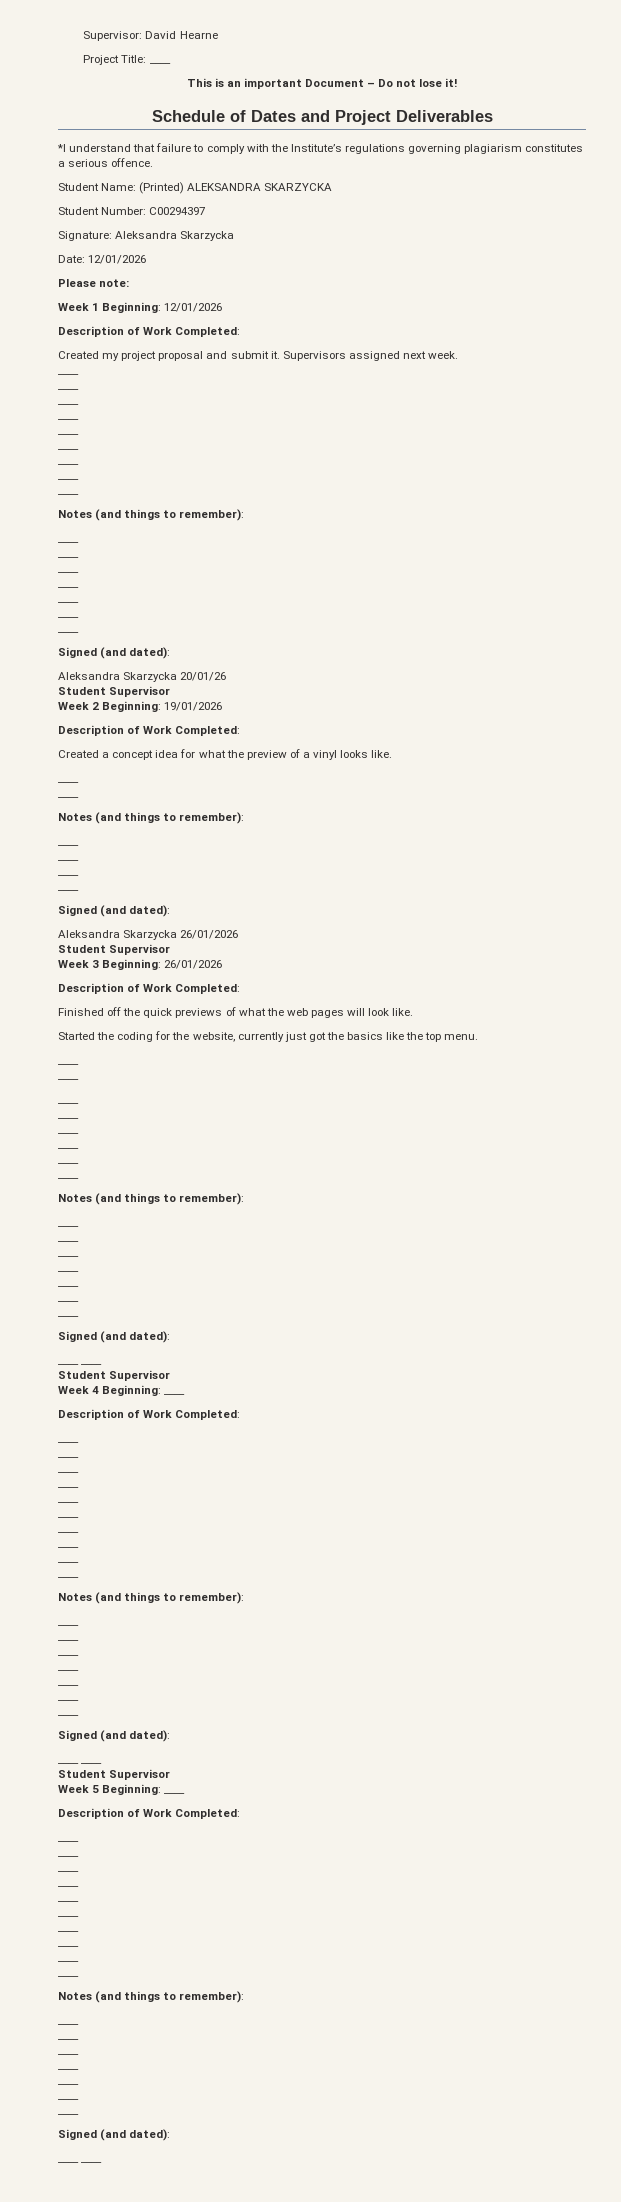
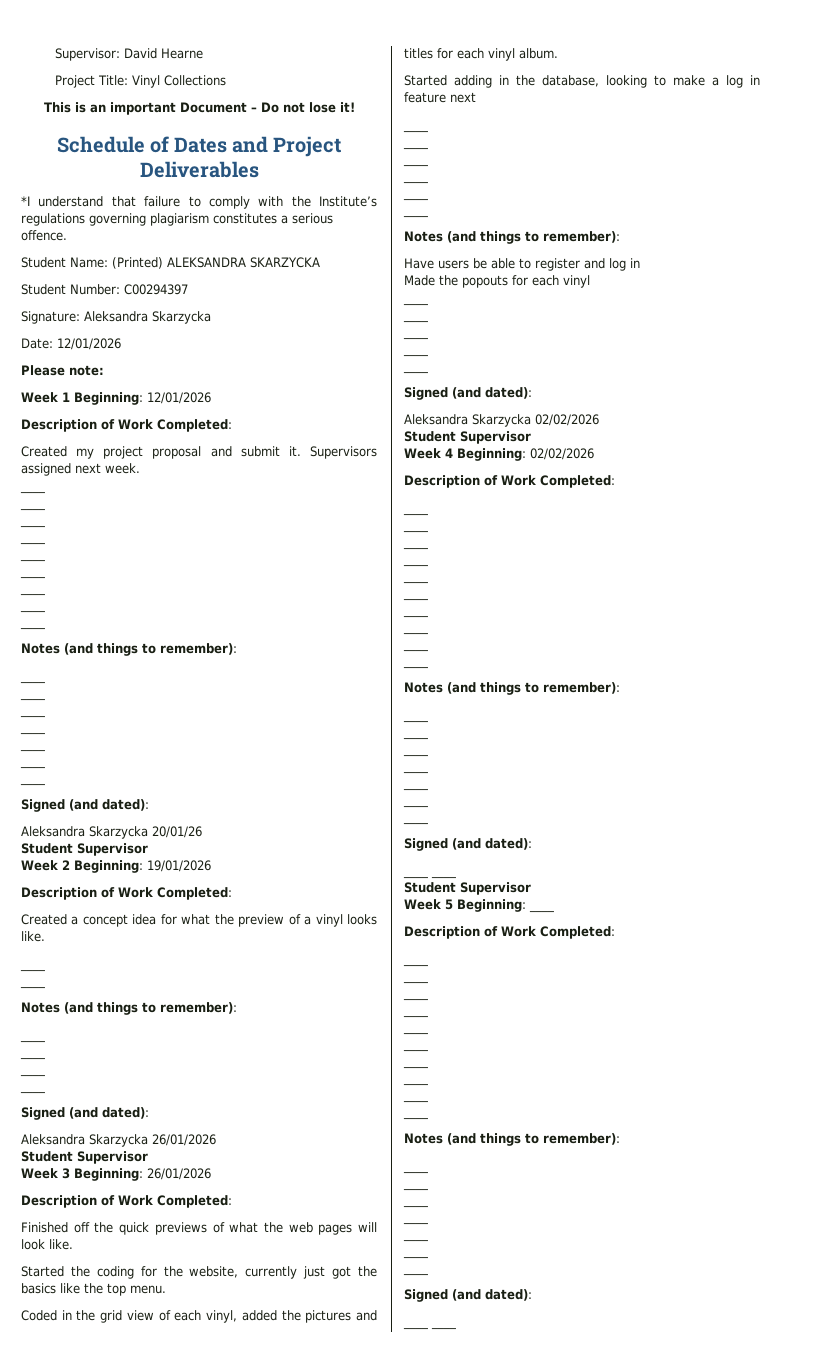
[149,63,171,64] ____ -> [131,75,226,88] Vinyl Collections
[58,1064,79,1065] [58,1079,79,1080] ____ // ____ -> [21,1310,378,1323] [404,48,558,61] [404,75,760,88] [404,92,476,103] Coded in the grid view of each vinyl, added the pictures and titles for each vinyl album. // Started adding in the database, looking to make a log in feature next
[58,1226,79,1227] [58,1241,79,1242] [58,1256,79,1257] [58,1271,79,1272] [58,1286,79,1287] [58,1301,79,1302] [58,1316,79,1317] [58,1331,171,1343] [58,1364,103,1365] ____ // ____ // ____ // ____ // ____ // ____ // ____ // Signed (and dated): // ____ ____ -> [404,258,640,271] [404,275,590,288] [403,302,428,306] [403,319,428,323] [403,336,428,340] [403,353,428,357] [403,370,428,374] [404,387,532,400] [404,414,599,427] Have users be able to register and log in // Made the popouts for each vinyl // ____ // ____ // ____ // ____ // ____ // Signed (and dated): // Aleksandra Skarzycka 02/02/2026
[164,1394,186,1395] ____ -> [530,448,594,460] 02/02/2026

